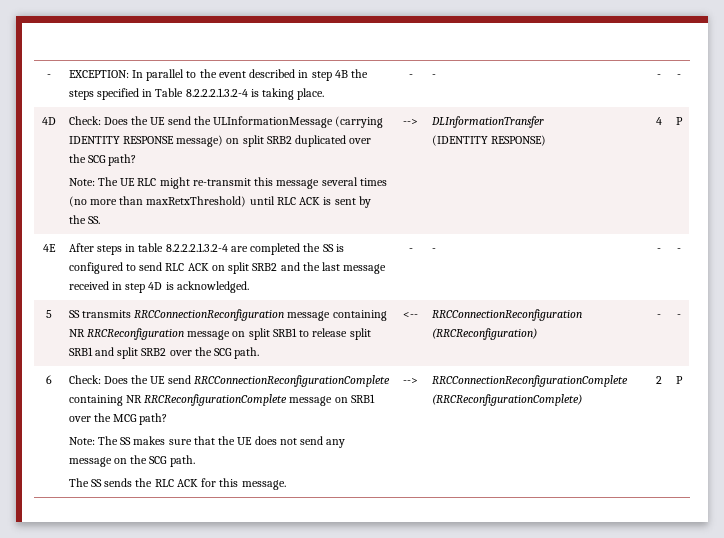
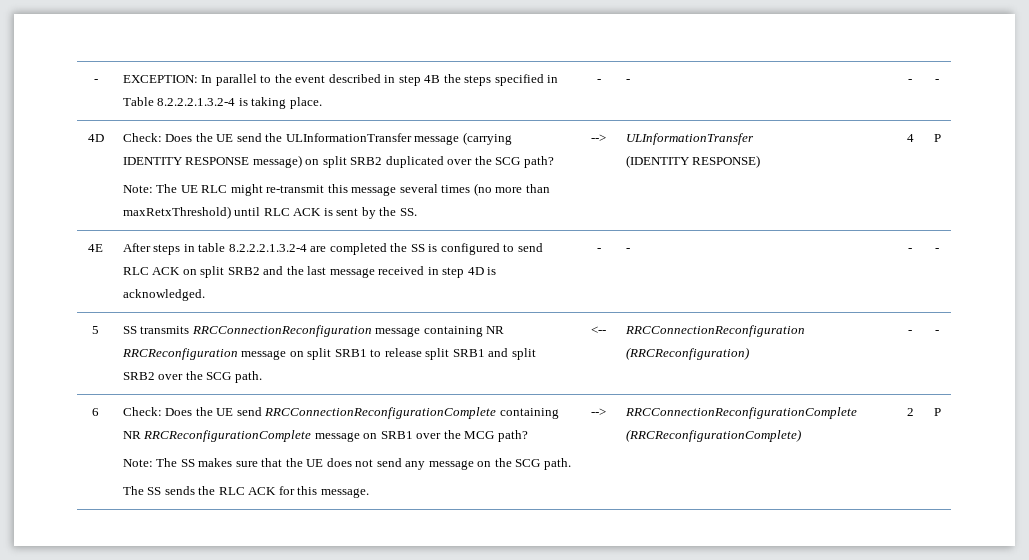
[213,116,334,128] ULInformationMessage -> [285,133,460,145] ULInformationTransfer message
[430,116,544,128] DLInformationTransfer -> [625,133,754,145] ULInformationTransfer

